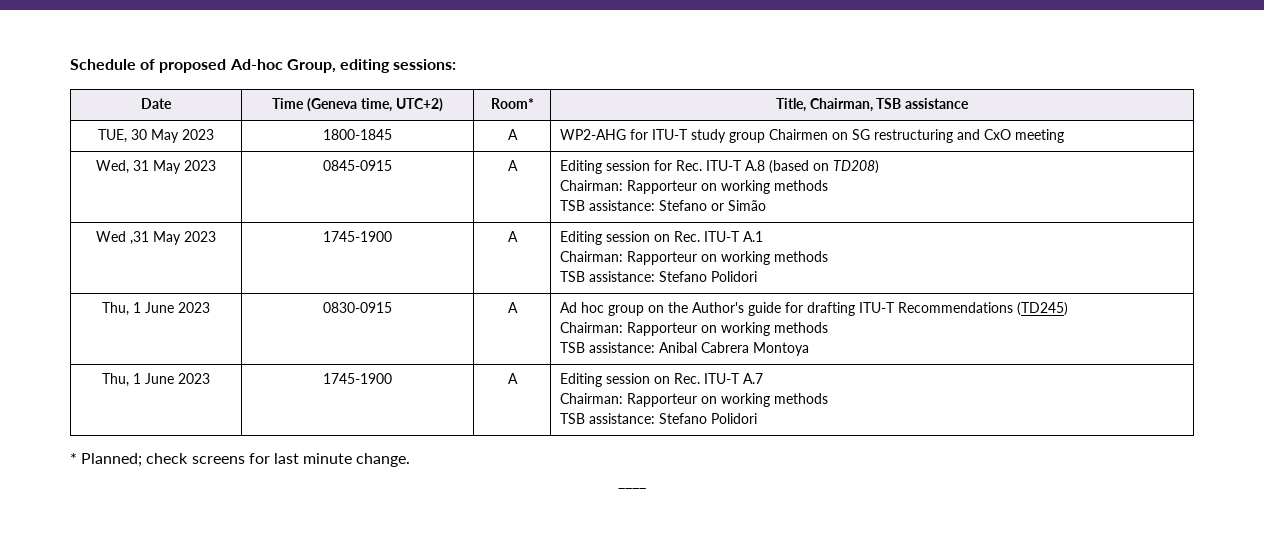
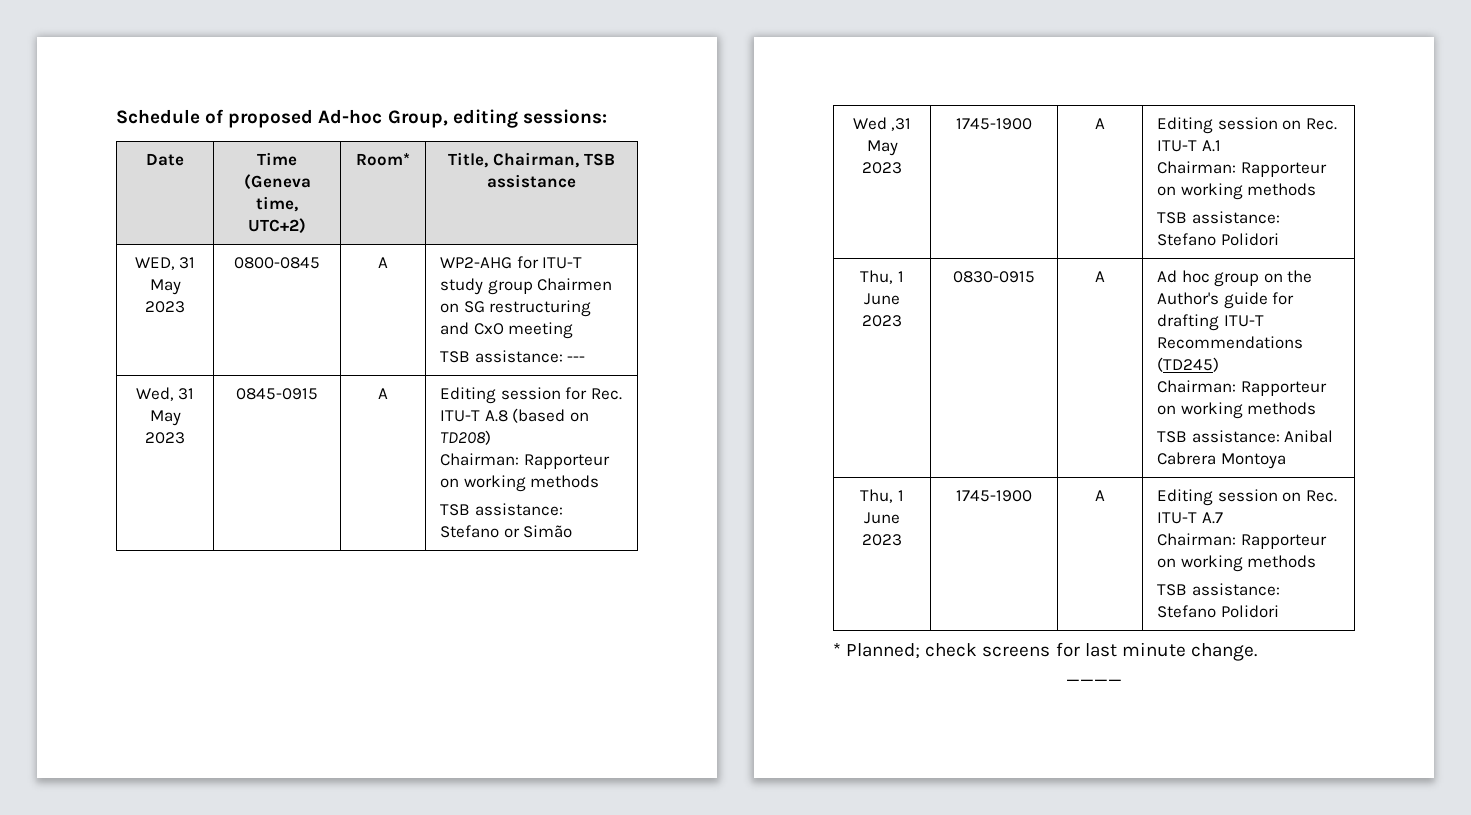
[98,129,214,143] [323,129,392,140] TUE, 30 May 2023 | 1800-1845 -> [134,257,196,270] [149,279,181,295] [145,301,185,313] [234,257,320,269] WED, 31 May 2023 | 0800-0845
(1065, 136) none -> [440,350,586,363] // TSB assistance: ---

